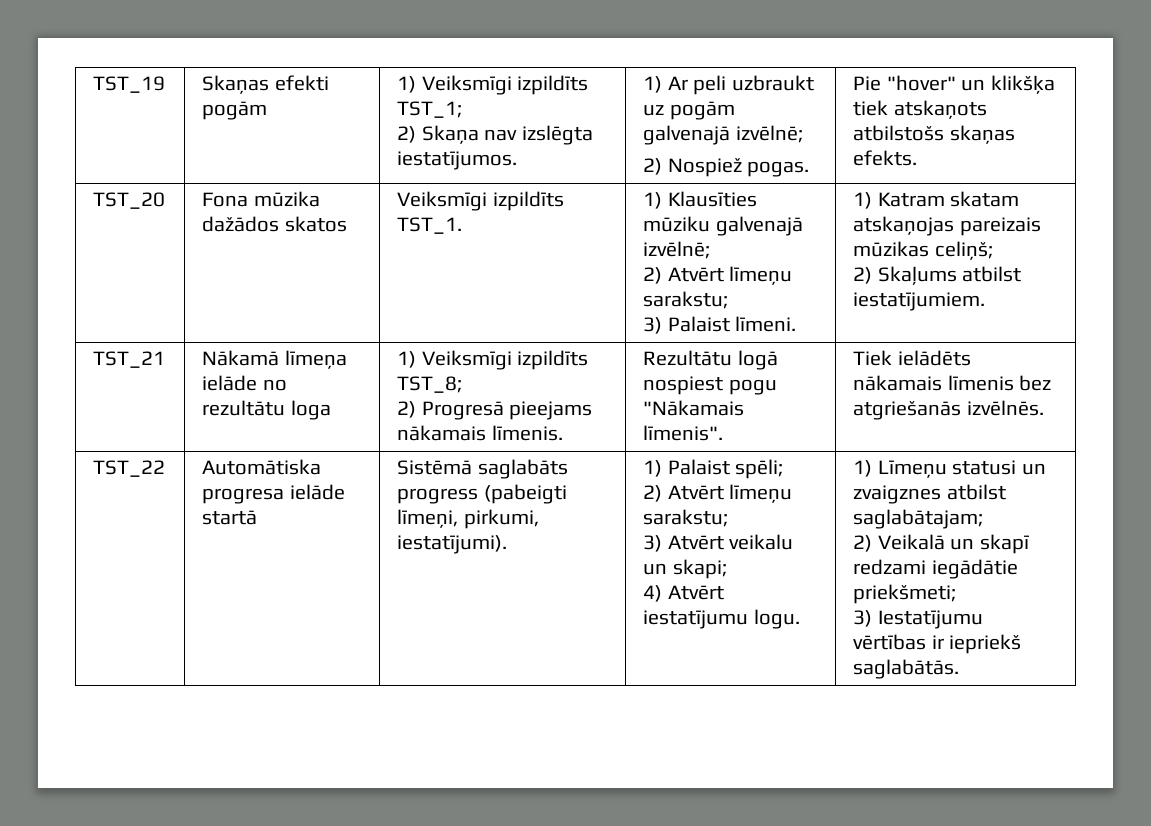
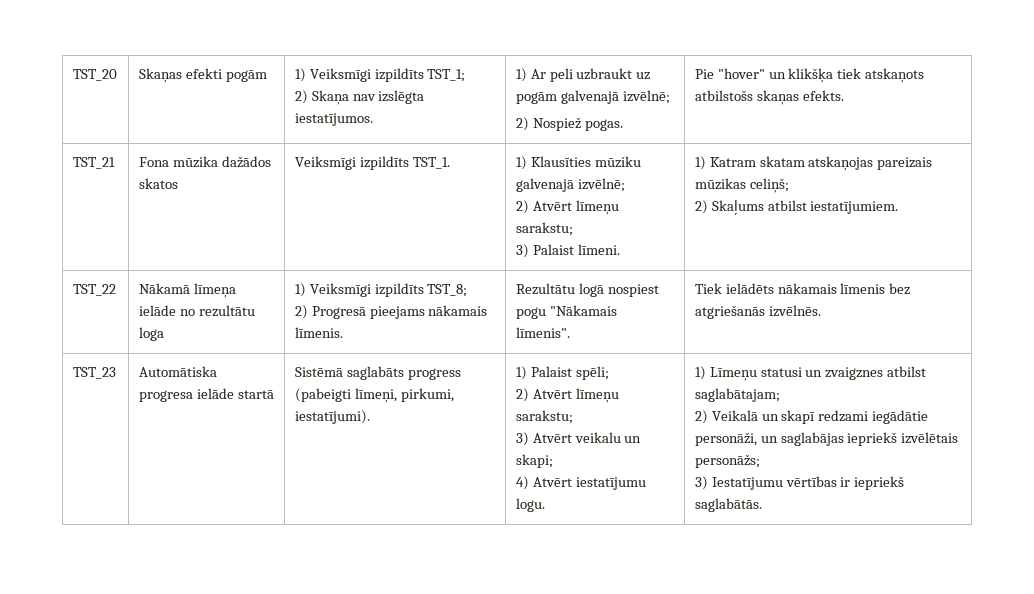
[93,76,166,93] TST_19 -> [72,69,117,81] TST_20
[93,192,166,209] TST_20 -> [72,157,115,169] TST_21
[93,351,166,368] TST_21 -> [72,284,116,296] TST_22
[93,460,166,477] TST_22 -> [72,367,116,379] TST_23
[853,584,957,604] priekšmeti; -> [694,432,959,446] [694,454,760,468] personāži, un saglabājas iepriekš izvēlētais personāžs;

